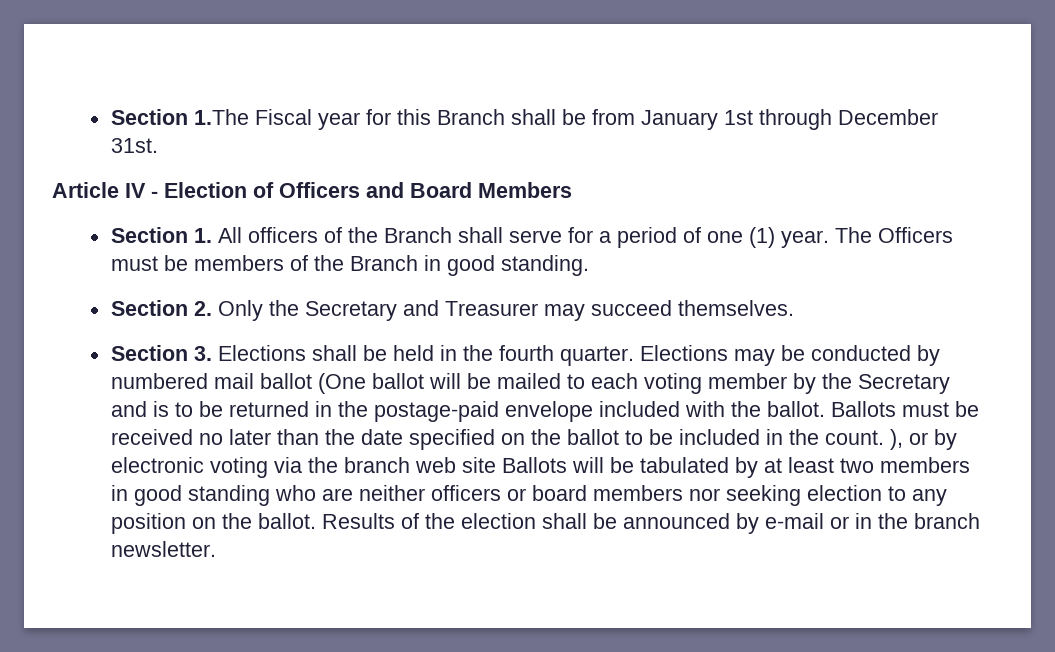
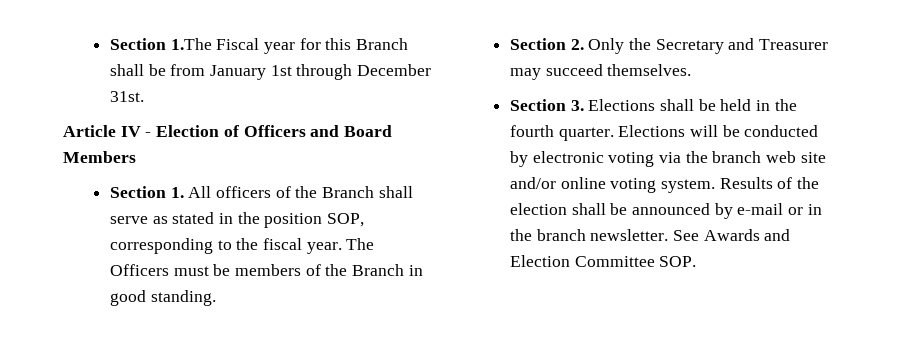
[567,227,775,248] for a period of one (1) -> [152,212,365,228] [109,238,302,254] as stated in the position SOP, corresponding to the fiscal
[733,349,775,366] may -> [689,125,718,137] will
[110,373,950,394] [110,401,979,422] [110,429,957,450] numbered mail ballot (One ballot will be mailed to each voting member by the Secretary and is to be returned in the postage-paid envelope included with the ballot. Ballots must be received no later than the date specified on the ballot to be included in the count. ), or by -> (528, 159) none
[501,457,970,478] [110,485,947,506] [110,513,316,534] Ballots will be tabulated by at least two members in good standing who are neither officers or board members nor seeking election to any position on the ballot. -> [509,177,715,193] and/or online voting system.
(216, 549) none -> [672,229,791,241] [509,255,697,267] See Awards and Election Committee SOP.

